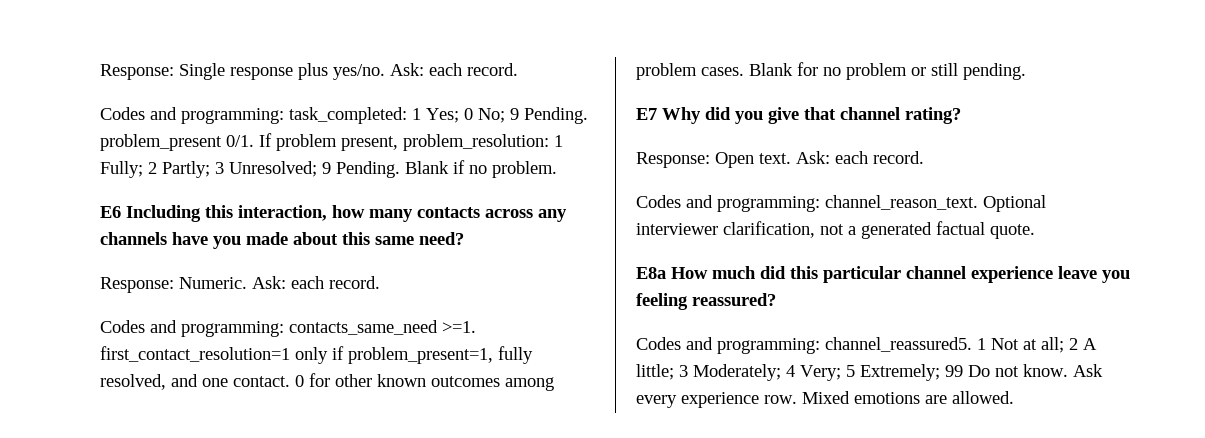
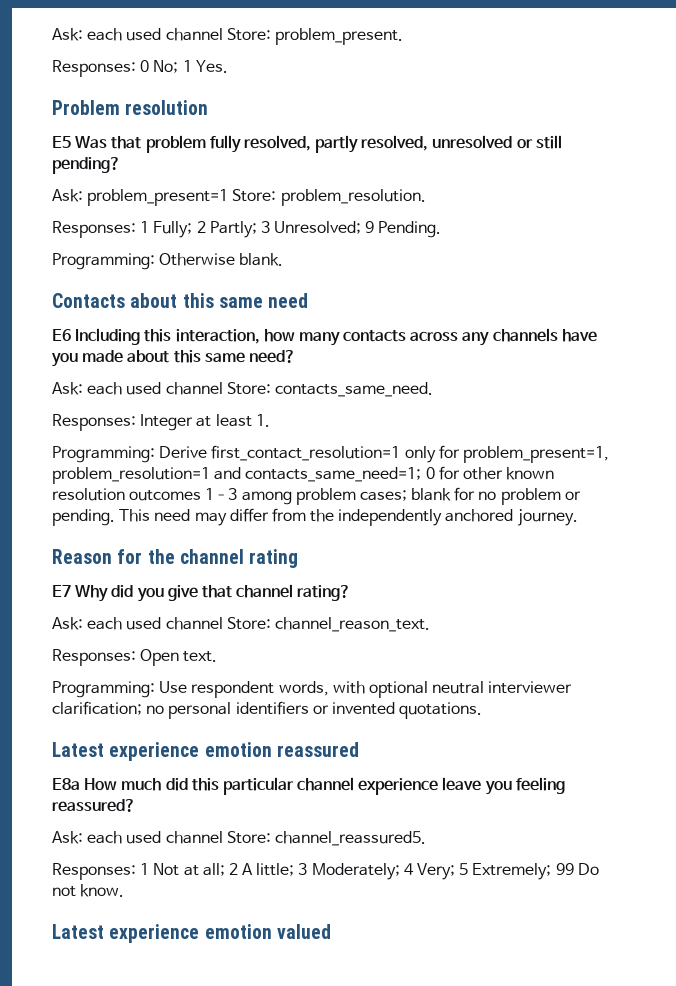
[100,63,518,80] [100,107,588,124] [100,133,549,151] Response: Single response plus yes/no. Ask: each record. // Codes and programming: task_completed: 1 Yes; 0 No; 9 Pending. problem_present 0/1. If problem present, problem_resolution: -> [52,28,403,45] [52,60,228,77] [52,100,209,115] [52,135,562,153] [52,157,121,174] [52,189,426,206] [52,221,136,238] Ask: each used channel Store: problem_present. // Responses: 0 No; 1 Yes. // Problem resolution // E5 Was that problem fully resolved, partly resolved, unresolved or still pending? // Ask: problem_present=1 Store: problem_resolution. // Responses:
[405,160,557,178] Blank if no problem. -> [52,253,284,270] [52,293,309,308] // Programming: Otherwise blank. // Contacts about this same need
[100,276,380,293] [100,320,476,337] [100,346,533,364] [100,373,554,391] [636,63,793,80] Response: Numeric. Ask: each record. // Codes and programming: contacts_same_need >=1. first_contact_resolution=1 only if problem_present=1, fully resolved, and one contact. 0 for other known outcomes among problem cases. Blank -> [52,382,433,397] [52,414,270,431] [52,445,609,463] [52,466,555,484] [52,488,452,505] Ask: each used channel Store: contacts_same_need. // Responses: Integer at least 1. // Programming: Derive first_contact_resolution=1 only for problem_present=1, problem_resolution=1 and contacts_same_need=1; 0 for other known resolution outcomes 1–3 among problem cases; blank
[931,63,958,76] still -> (581, 495) none
(1026, 71) none -> [119,508,578,526] [52,549,299,568] This need may differ from the independently anchored journey. // Reason for the channel rating
[636,151,924,168] [636,195,1046,212] [636,221,1035,239] Response: Open text. Ask: each record. // Codes and programming: channel_reason_text. Optional interviewer clarification, not a generated factual quote. -> [52,617,430,632] [52,649,218,666] [52,681,573,698] [52,701,483,719] [52,742,359,761] Ask: each used channel Store: channel_reason_text. // Responses: Open text. // Programming: Use respondent words, with optional neutral interviewer clarification; no personal identifiers or invented quotations. // Latest experience emotion reassured
[636,337,820,354] Codes and programming: -> [52,831,271,844] Ask: each used channel Store:
(972, 344) none -> [52,863,136,880] // Responses:
[1073,364,1103,377] [636,391,1014,408] Ask every experience row. Mixed emotions are allowed. -> [52,924,331,943] // Latest experience emotion valued

